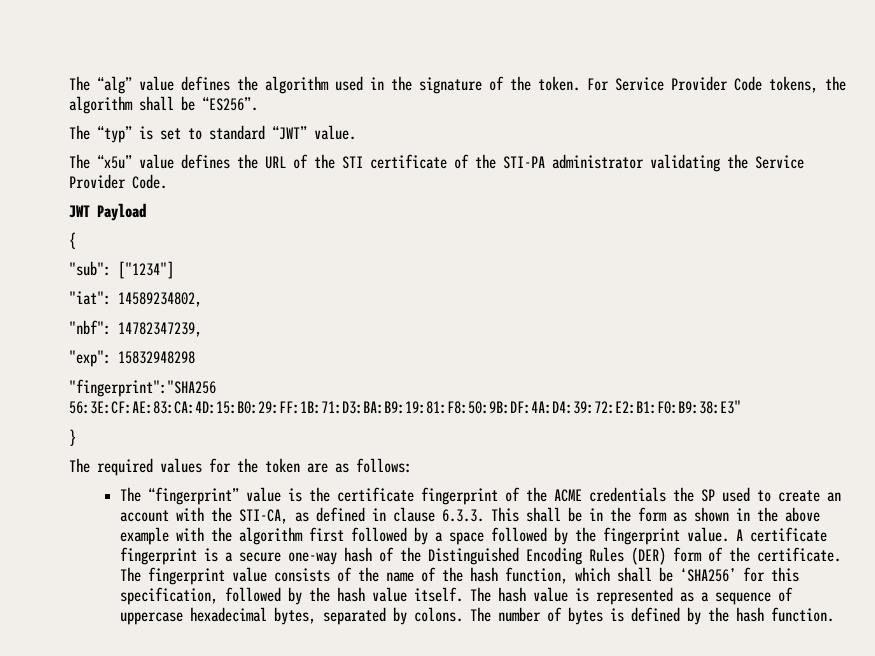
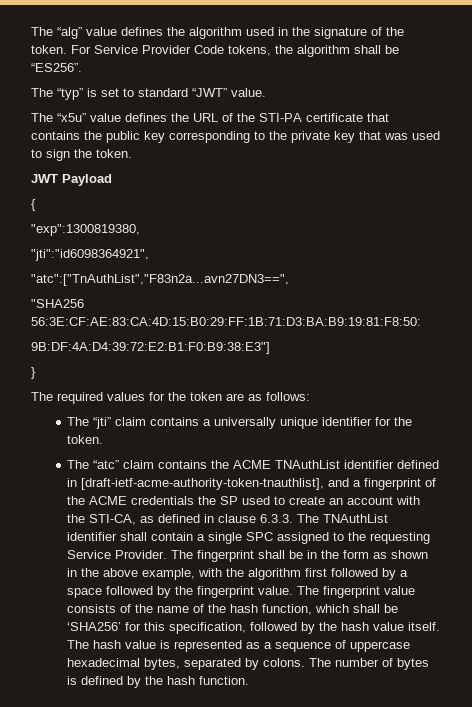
[342,154,804,172] [69,174,167,189] [69,203,146,221] [69,232,76,249] [69,261,174,279] [69,291,202,307] [69,320,202,337] [69,350,195,367] [69,379,216,397] [69,400,741,414] STI certificate of the STI-PA administrator validating the Service Provider Code. // JWT Payload // { // "sub": ["1234"] // "iat": 14589234802, // "nbf": 14782347239, // "exp": 15832948298 // "fingerprint":"SHA256 56:3E:CF:AE:83:CA:4D:15:B0:29:FF:1B:71:D3:BA:B9:19:81:F8:50:9B:DF:4A:D4:39:72:E2:B1:F0:B9:38:E3" -> [259,113,389,122] [31,131,440,143] [31,149,132,161] [31,174,112,186] [31,199,36,211] [31,224,140,236] [31,249,149,261] [31,274,289,286] [31,299,84,308] [31,317,421,326] [31,342,270,354] STI-PA certificate that contains the public key corresponding to the private key that was used to sign the token. // JWT Payload // { // "exp":1300819380, // "jti":"id6098364921", // "atc":["TnAuthList","F83n2a...avn27DN3==", // "SHA256 56:3E:CF:AE:83:CA:4D:15:B0:29:FF:1B:71:D3:BA:B9:19:81:F8:50: // 9B:DF:4A:D4:39:72:E2:B1:F0:B9:38:E3"]
[147,487,414,505] “fingerprint” value is the certificate -> [93,417,413,429] [67,435,104,444] [67,460,440,469] [67,478,362,490] “jti” claim contains a universally unique identifier for the token. // The “atc” claim contains the ACME TNAuthList identifier defined in [draft-ietf-acme-authority-token-tnauthlist], and a
[490,507,519,522] This -> [297,514,389,523] [67,532,431,544] [67,550,255,562] The TNAuthList identifier shall contain a single SPC assigned to the requesting Service Provider. The fingerprint
[119,527,169,545] example -> [142,568,196,580] example,
[735,527,827,542] [119,547,841,565] A certificate fingerprint is a secure one-way hash of the Distinguished Encoding Rules (DER) form of the certificate. -> (294, 590) none

